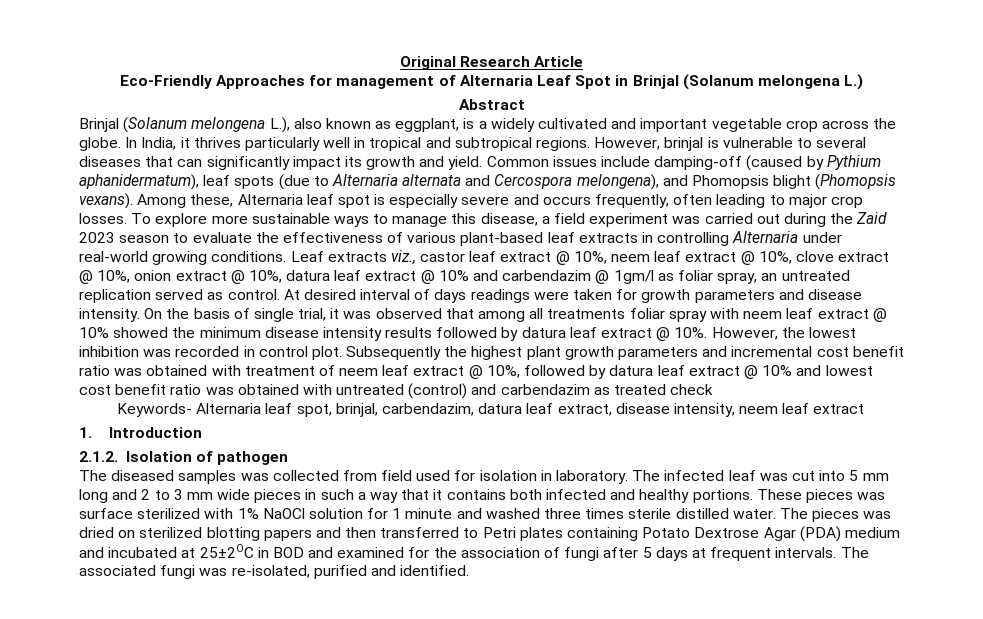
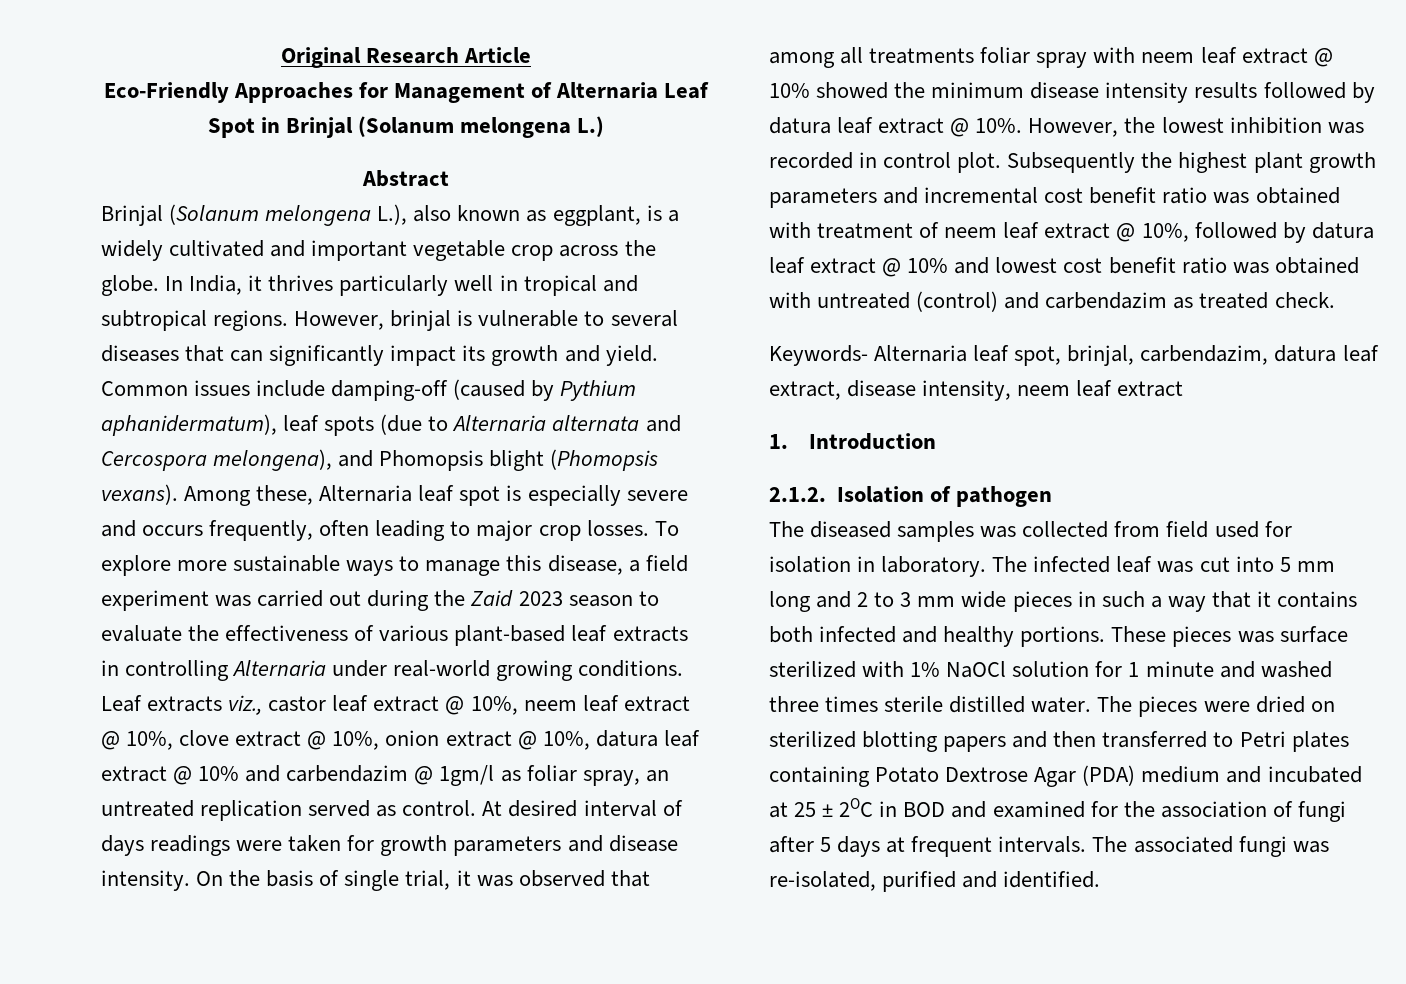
[336,76,435,89] management -> [393,83,525,103] Management
[670,384,714,395] check -> [1274,292,1335,308] check.
[863,511,892,519] was -> [1203,701,1250,712] were
[199,544,254,558] 25±2OC -> [794,798,874,817] 25 ± 2OC

